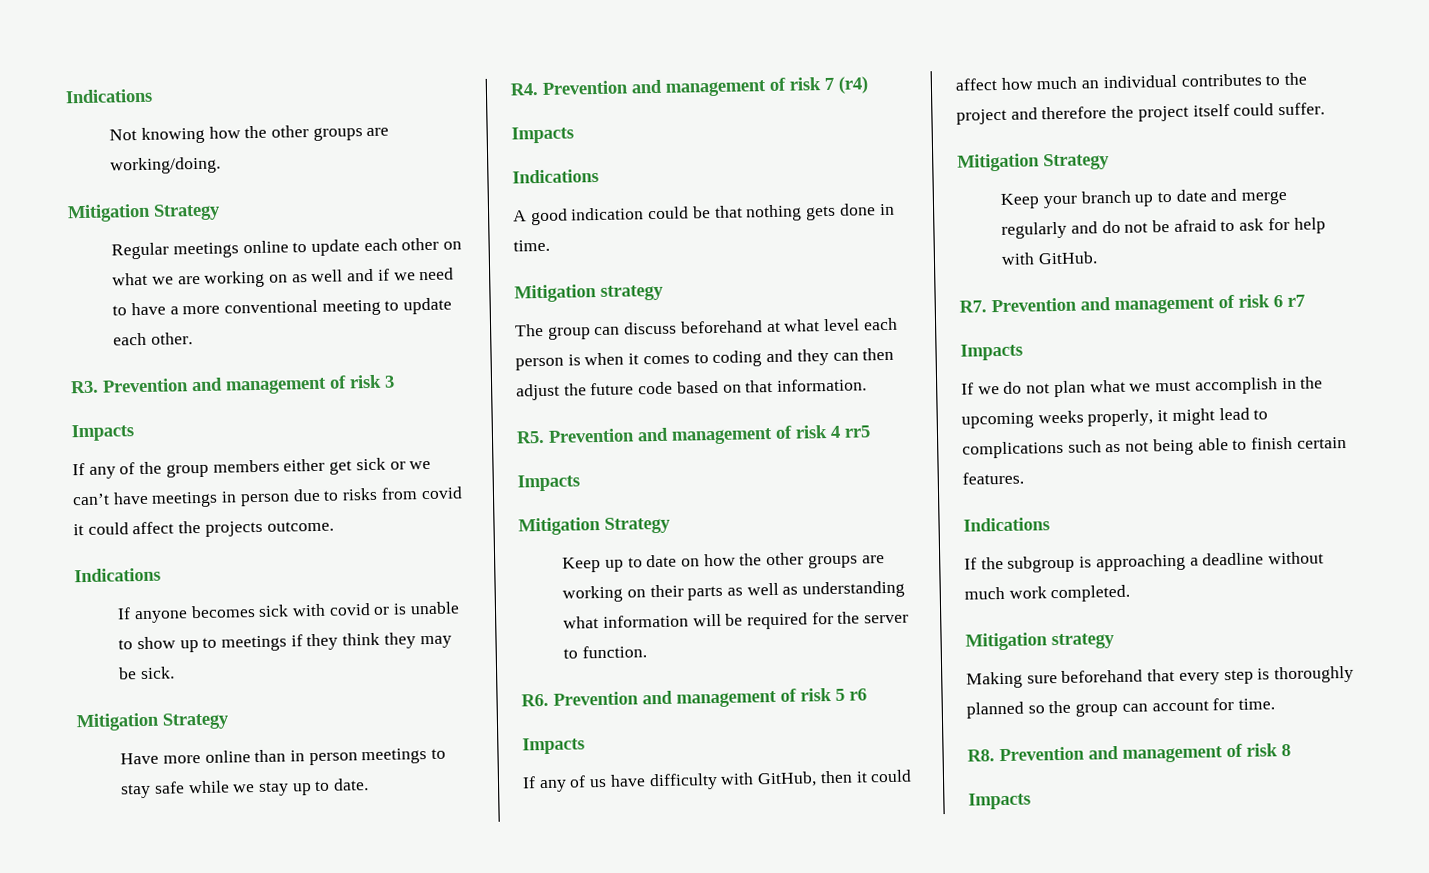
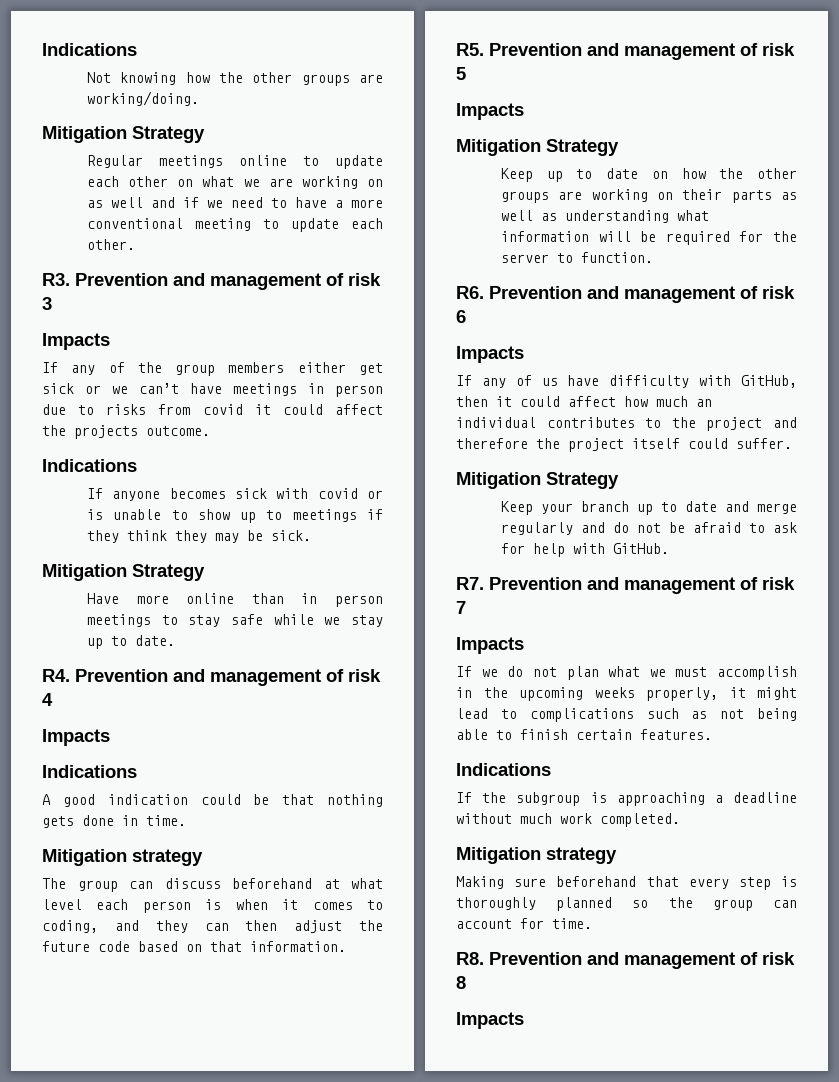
[824,76,869,94] 7 (r4) -> [42,693,53,706] 4
[712,350,763,368] coding -> [42,920,98,933] coding,
[830,425,871,438] 4 rr5 -> [456,67,466,80] 5
[835,688,867,701] 5 r6 -> [456,310,466,323] 6
[1273,294,1305,308] 6 r7 -> [456,601,466,614] 7

